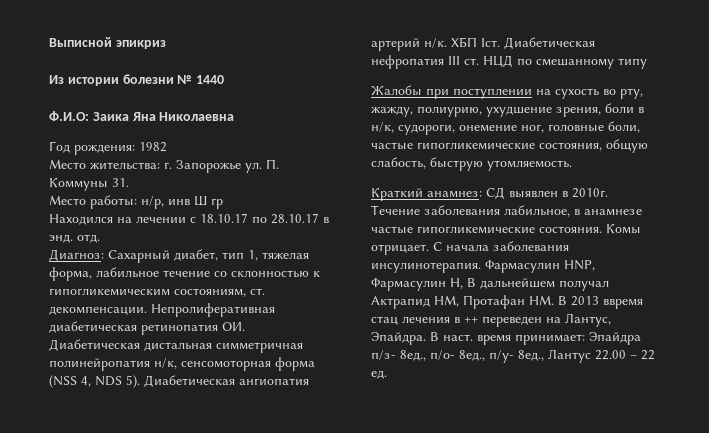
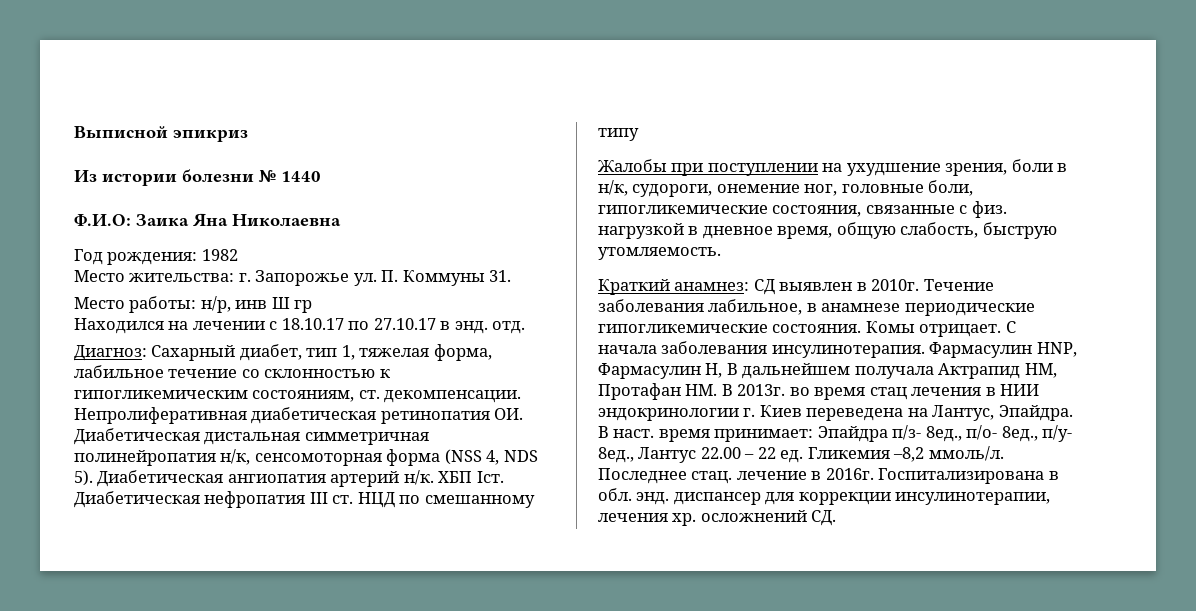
[271,213,319,224] 28.10.17 -> [373,318,436,330] 27.10.17
[555,88,643,99] [371,106,482,117] сухость во рту, жажду, полиурию, -> (843, 167) none
[371,142,413,150] частые -> (974, 188) none
(602, 146) none -> [865,201,1007,218] [598,223,833,239] связанные с физ. нагрузкой в дневное время,
[371,226,413,234] частые -> [904,303,1035,316] периодические
[559,280,609,291] получал -> [854,366,934,379] получала
[571,296,643,309] [371,316,542,327] 2013 ввремя стац лечения в ++ переведен -> [737,384,1040,400] [598,405,904,421] 2013г. во время стац лечения в НИИ эндокринологии г. Киев переведена
(387, 374) none -> [807,446,1004,462] [598,468,1059,484] [598,488,1051,505] [598,510,837,526] Гликемия –8,2 ммоль/л. Последнее стац. лечение в 2016г. Госпитализирована в обл. энд. диспансер для коррекции инсулинотерапии, лечения хр. осложнений СД.

